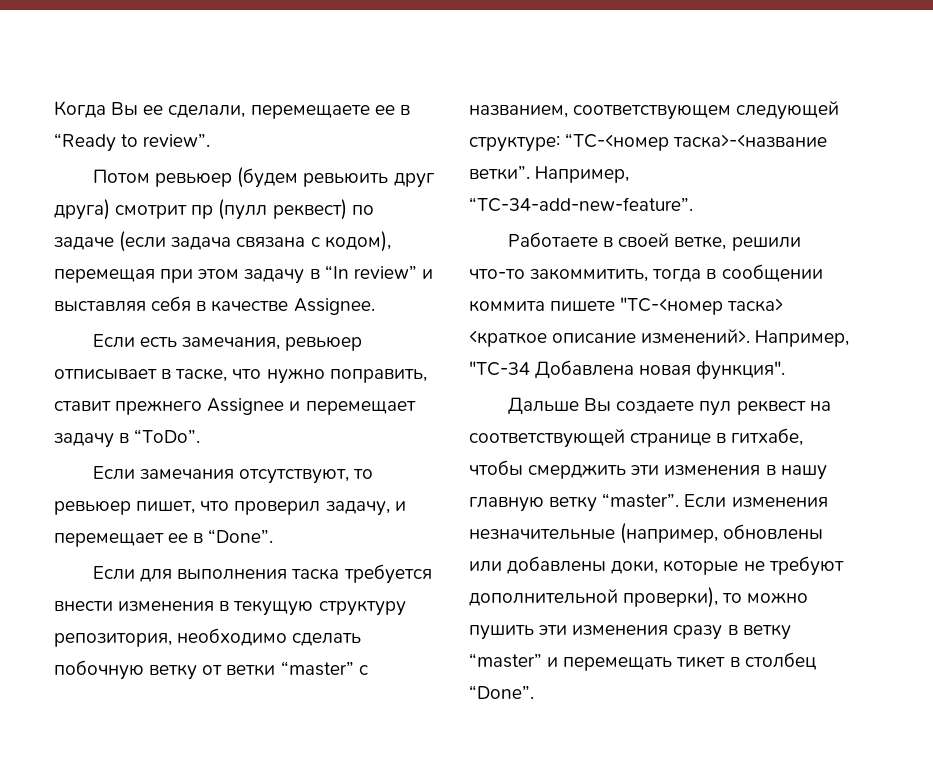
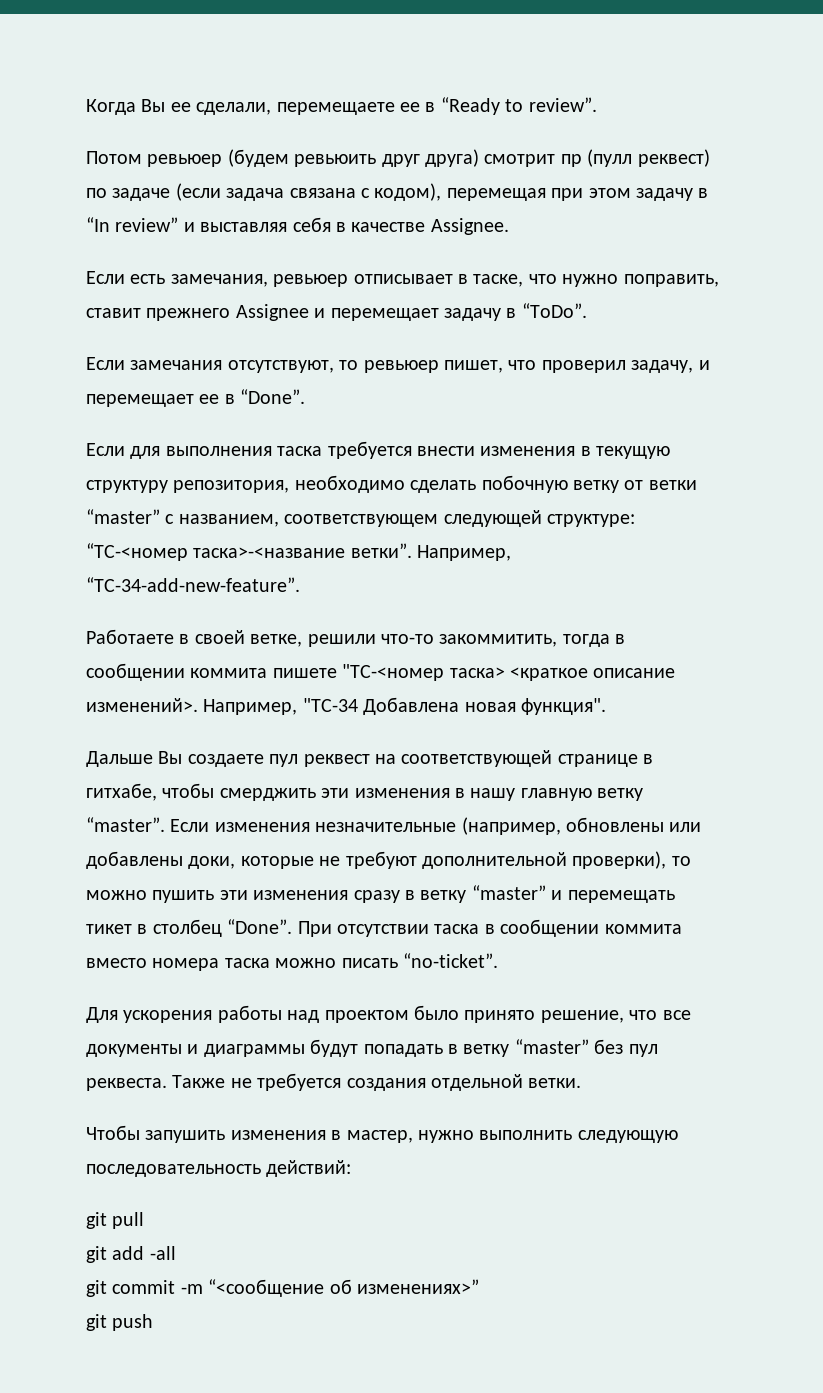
(534, 692) none -> [297,919,682,937] [86,953,498,971] [86,1005,691,1023] [86,1039,658,1057] [86,1073,582,1091] [86,1125,678,1143] [86,1160,352,1177] [86,1212,145,1229] [86,1246,176,1263] [86,1279,479,1297] [86,1314,154,1331] При отсутствии таска в сообщении коммита вместо номера таска можно писать “no-ticket”. // Для ускорения работы над проектом было принято решение, что все документы и диаграммы будут попадать в ветку “master” без пул реквеста. Также не требуется создания отдельной ветки. // Чтобы запушить изменения в мастер, нужно выполнить следующую последовательность действий: // git pull // git add -all // git commit -m “<сообщение об изменениях>” // git push

